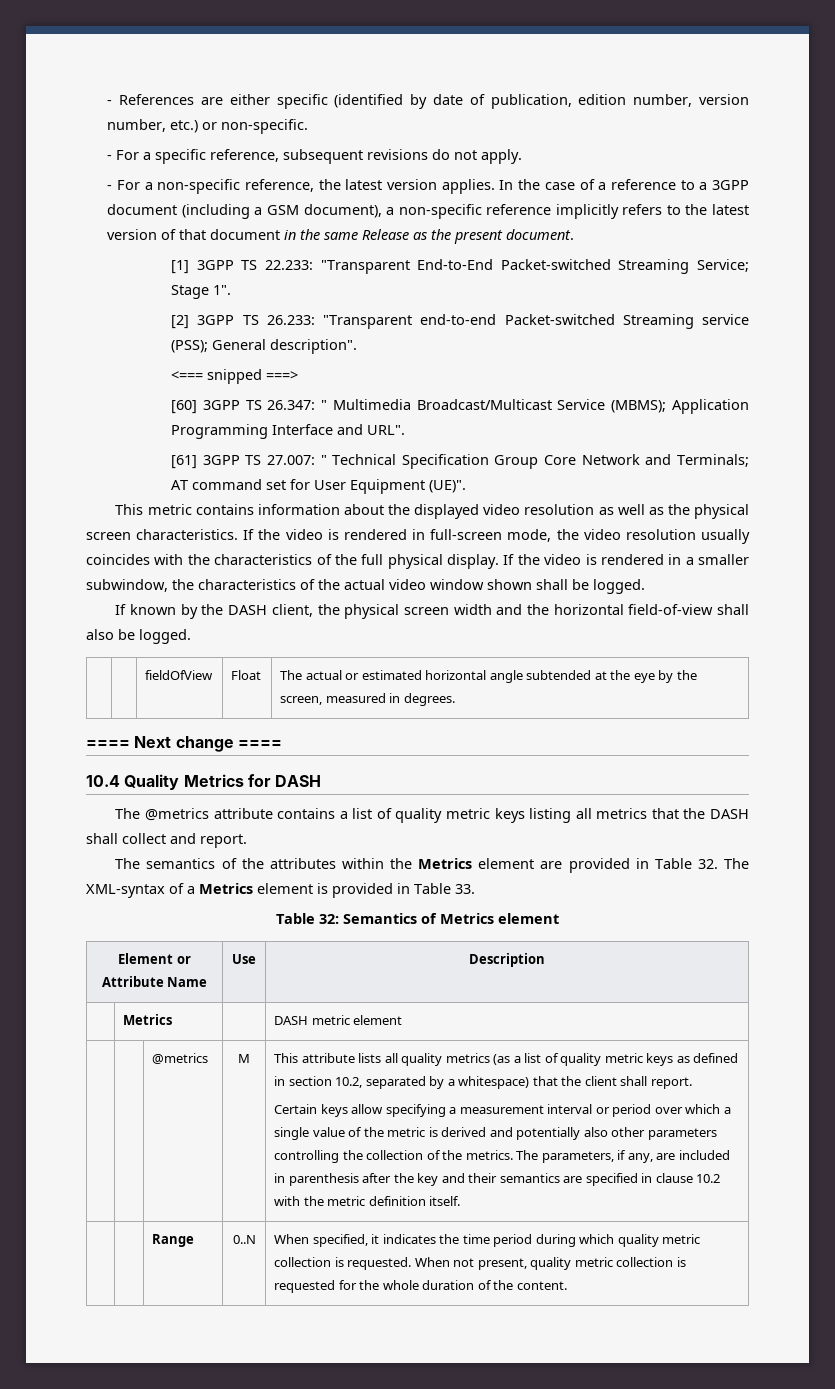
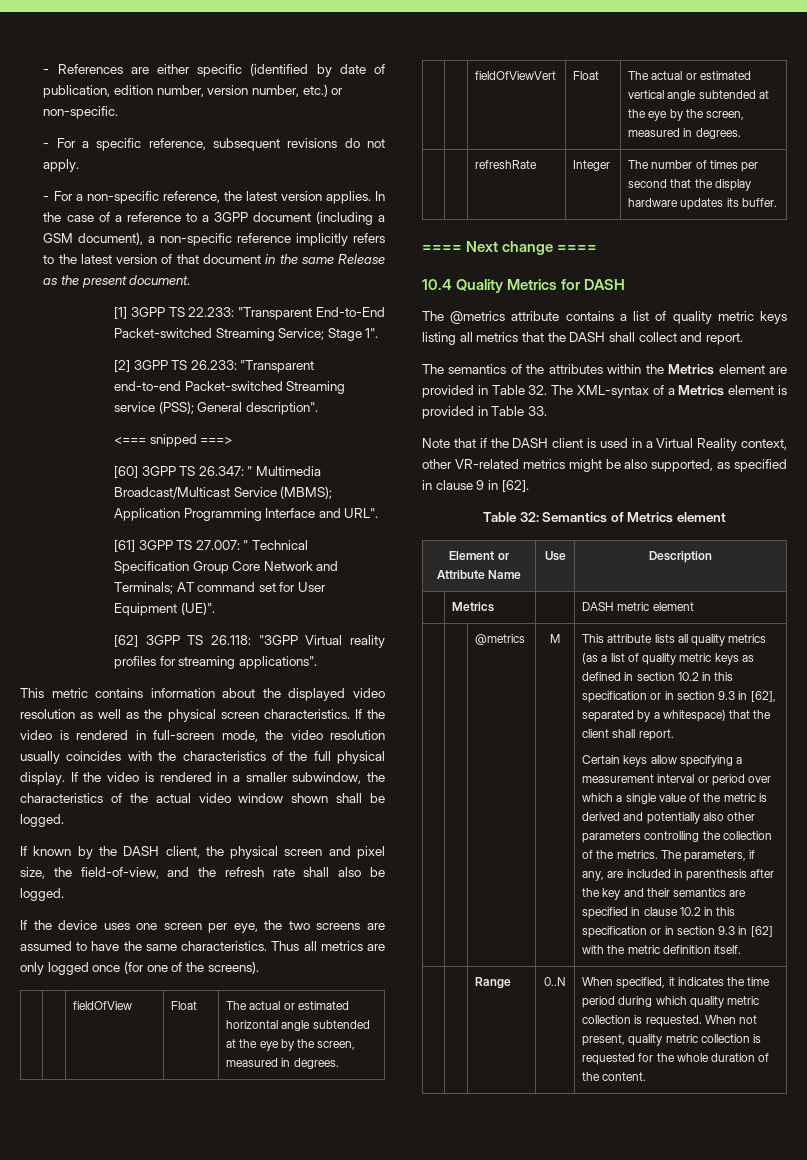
(467, 486) none -> [113,635,385,648] [113,656,317,669] // [62] 3GPP TS 26.118: "3GPP Virtual reality profiles for streaming applications".
[453,604,749,615] [86,629,191,644] width and the horizontal field-of-view shall also be logged. -> [328,846,386,859] [20,867,385,879] [20,888,64,901] [20,920,385,933] [20,941,386,951] [20,961,259,975] and pixel size, the field-of-view, and the refresh rate shall also be logged. // If the device uses one screen per eye, the two screens are assumed to have the same characteristics. Thus all metrics are only logged once (for one of the screens).
(455, 699) none -> [475,71,557,80] [573,71,600,80] [628,71,751,80] [628,90,769,101] [628,109,745,121] [628,128,741,139] [475,160,538,169] [573,160,611,171] [628,160,759,172] [628,179,751,191] [628,198,777,210] // | | fieldOfViewVert | Float | The actual or estimated vertical angle subtended at the eye by the screen, measured in degrees. // | | refreshRate | Integer | The number of times per second that the display hardware updates its buffer.
(475, 889) none -> [422,438,787,451] [422,459,787,472] [422,480,529,492] // Note that if the DASH client is used in a Virtual Reality context, other VR-related metrics might be also supported, as specified in clause 9 in [62].
[335,1077,363,1088] 10.2, -> [677,672,734,681] [582,691,776,703] 10.2 in this specification or in section 9.3 in [62],
(721, 1178) none -> [704,907,736,916] [582,926,773,938] in this specification or in section 9.3 in [62]

